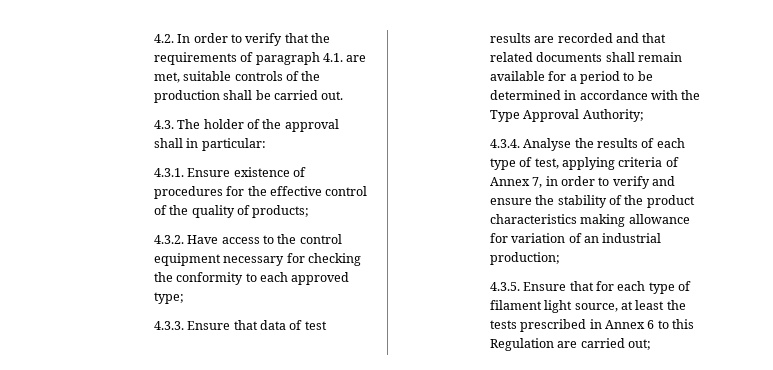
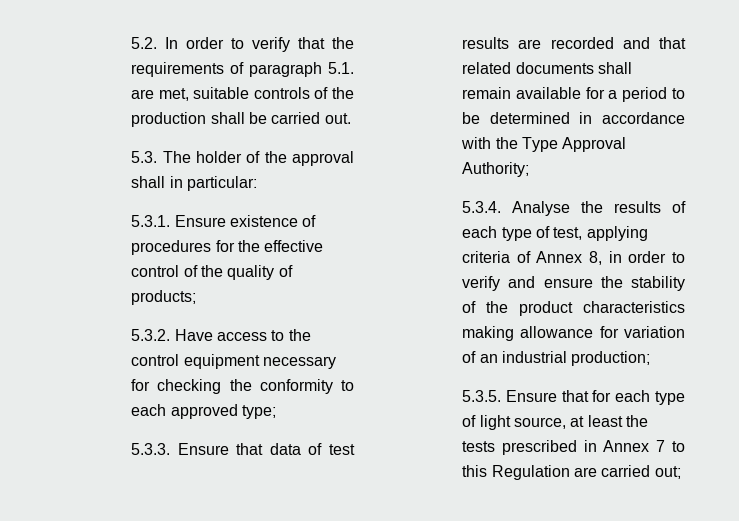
[153,34,174,43] 4.2. -> [131,37,158,49] 5.2.
[323,53,344,62] 4.1. -> [328,62,355,74] 5.1.
[153,120,174,129] 4.3. -> [131,151,158,163] 5.3.
[153,168,184,177] 4.3.1. -> [131,215,171,227] 5.3.1.
[153,235,184,244] 4.3.2. -> [131,329,171,341] 5.3.2.
[153,321,184,330] 4.3.3. -> [131,443,171,455] 5.3.3.
[489,139,520,148] 4.3.4. -> [462,201,502,213] 5.3.4.
[532,177,543,188] 7, -> [589,251,603,265] 8,
[489,282,520,291] 4.3.5. -> [462,390,502,402] 5.3.5.
[489,300,542,310] filament -> (477, 421) none
[647,320,655,329] 6 -> [656,440,666,452] 7

